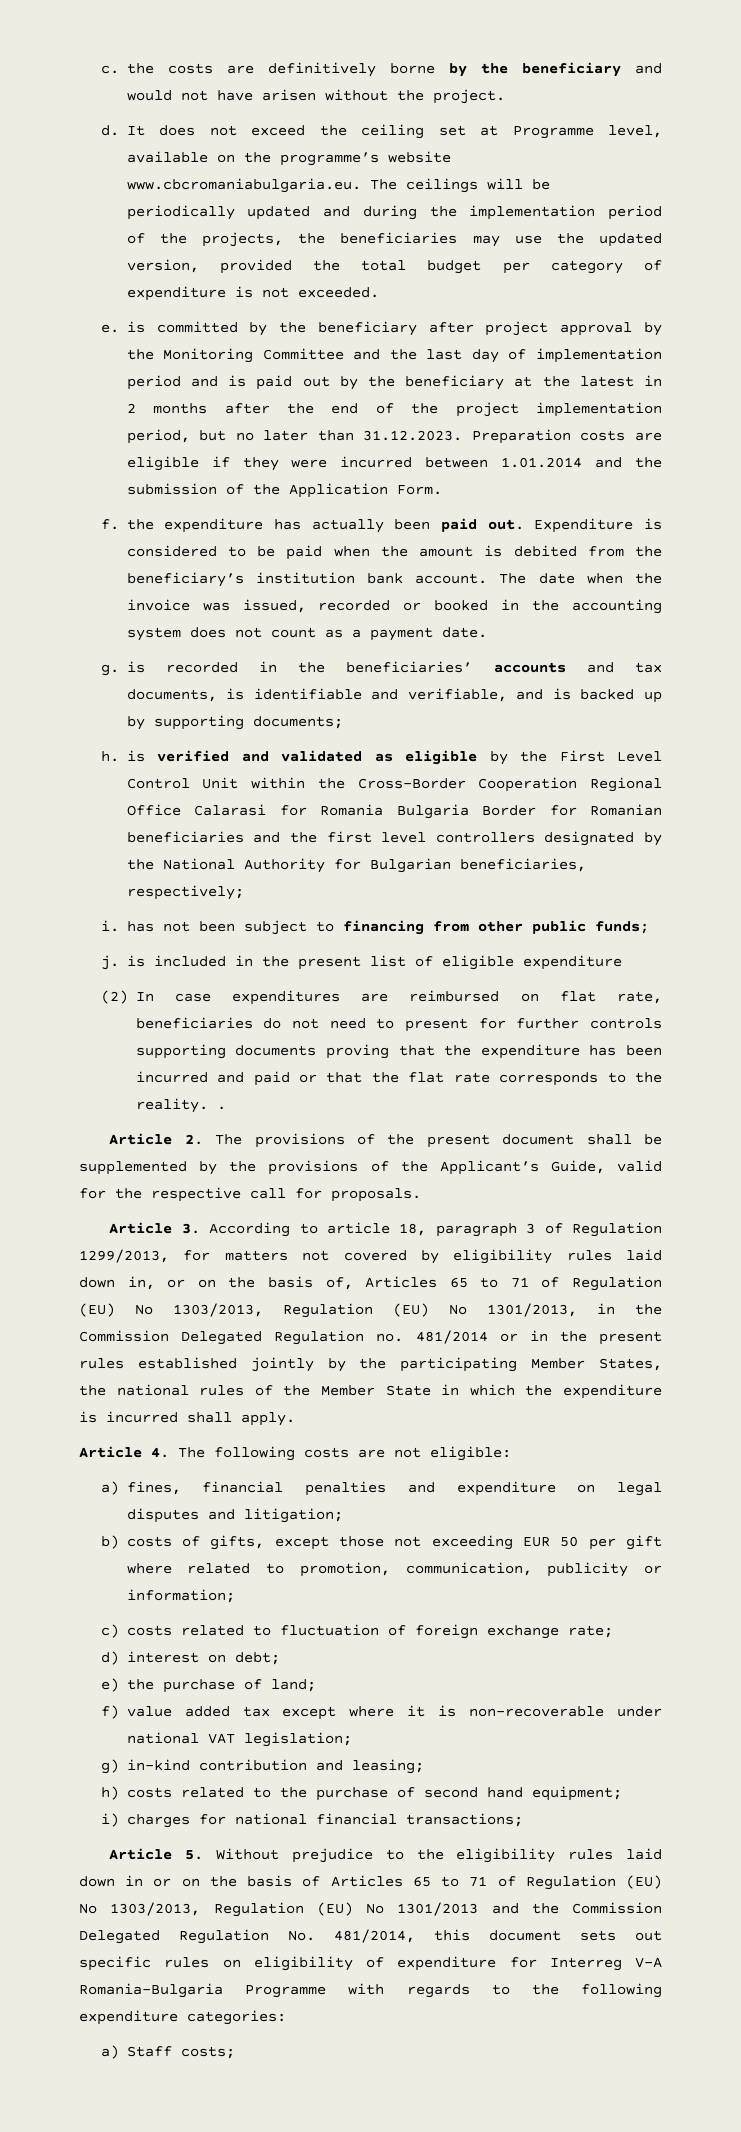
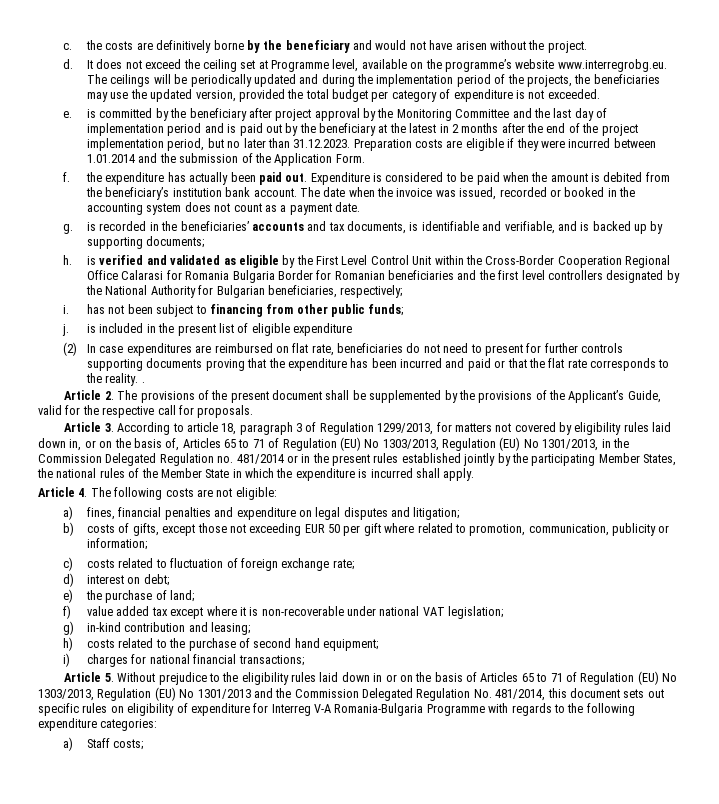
[126,178,361,193] www.cbcromaniabulgaria.eu. -> [557,59,667,72] www.interregrobg.eu.

